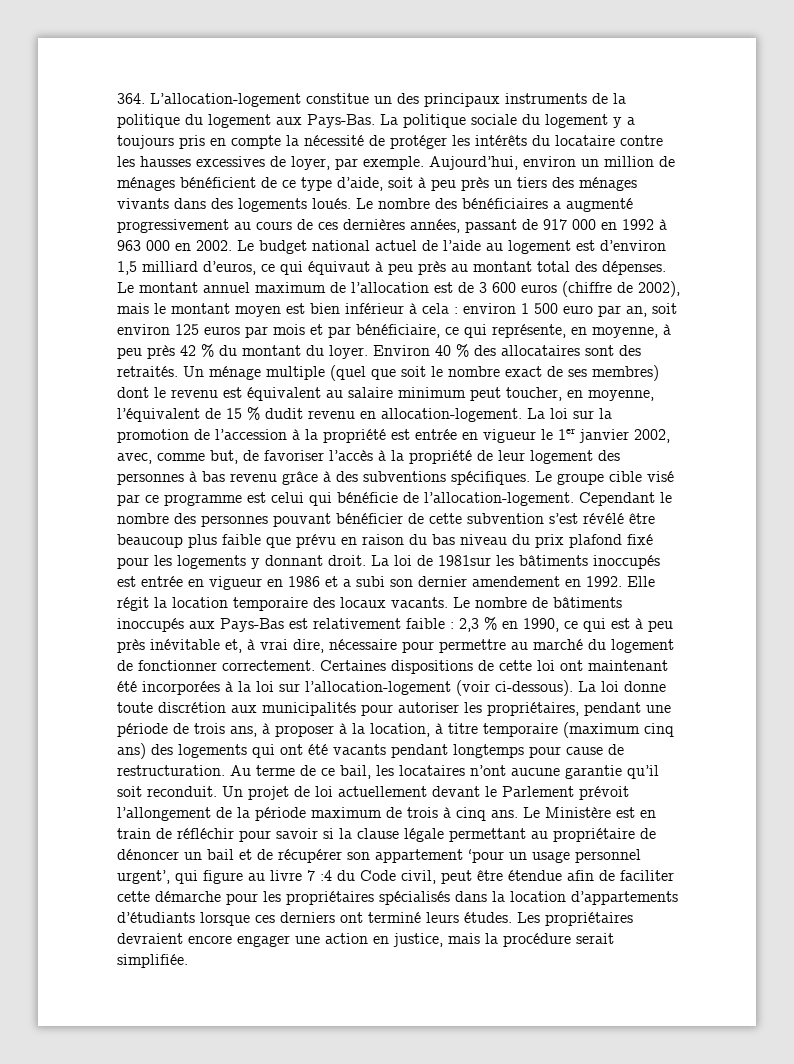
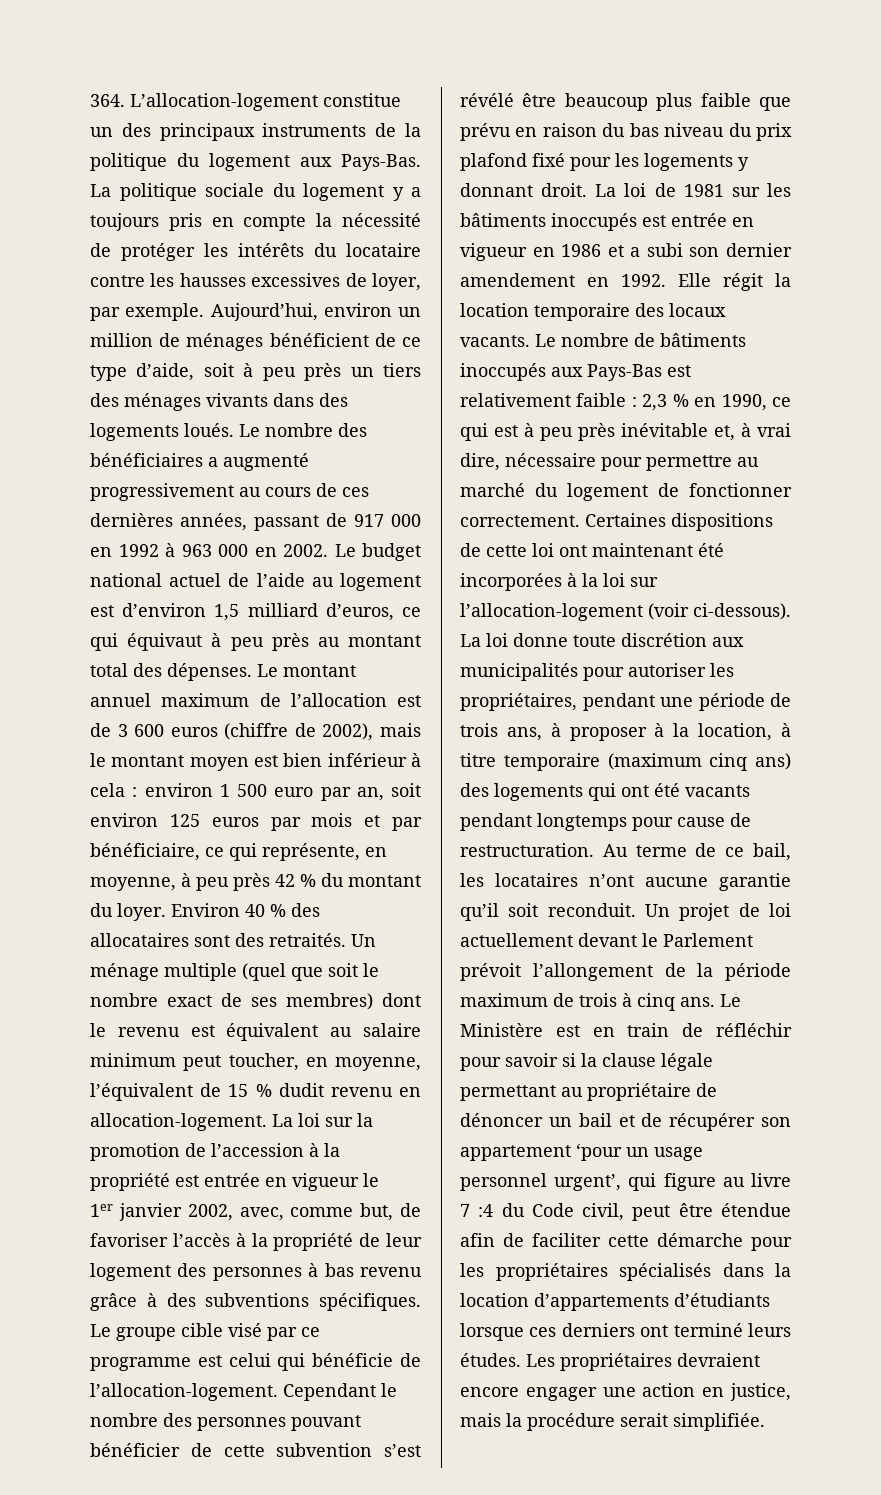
(553, 434) none -> (379, 1180) //
[438,555,491,566] 1981sur -> [683,184,760,197] 1981 sur

